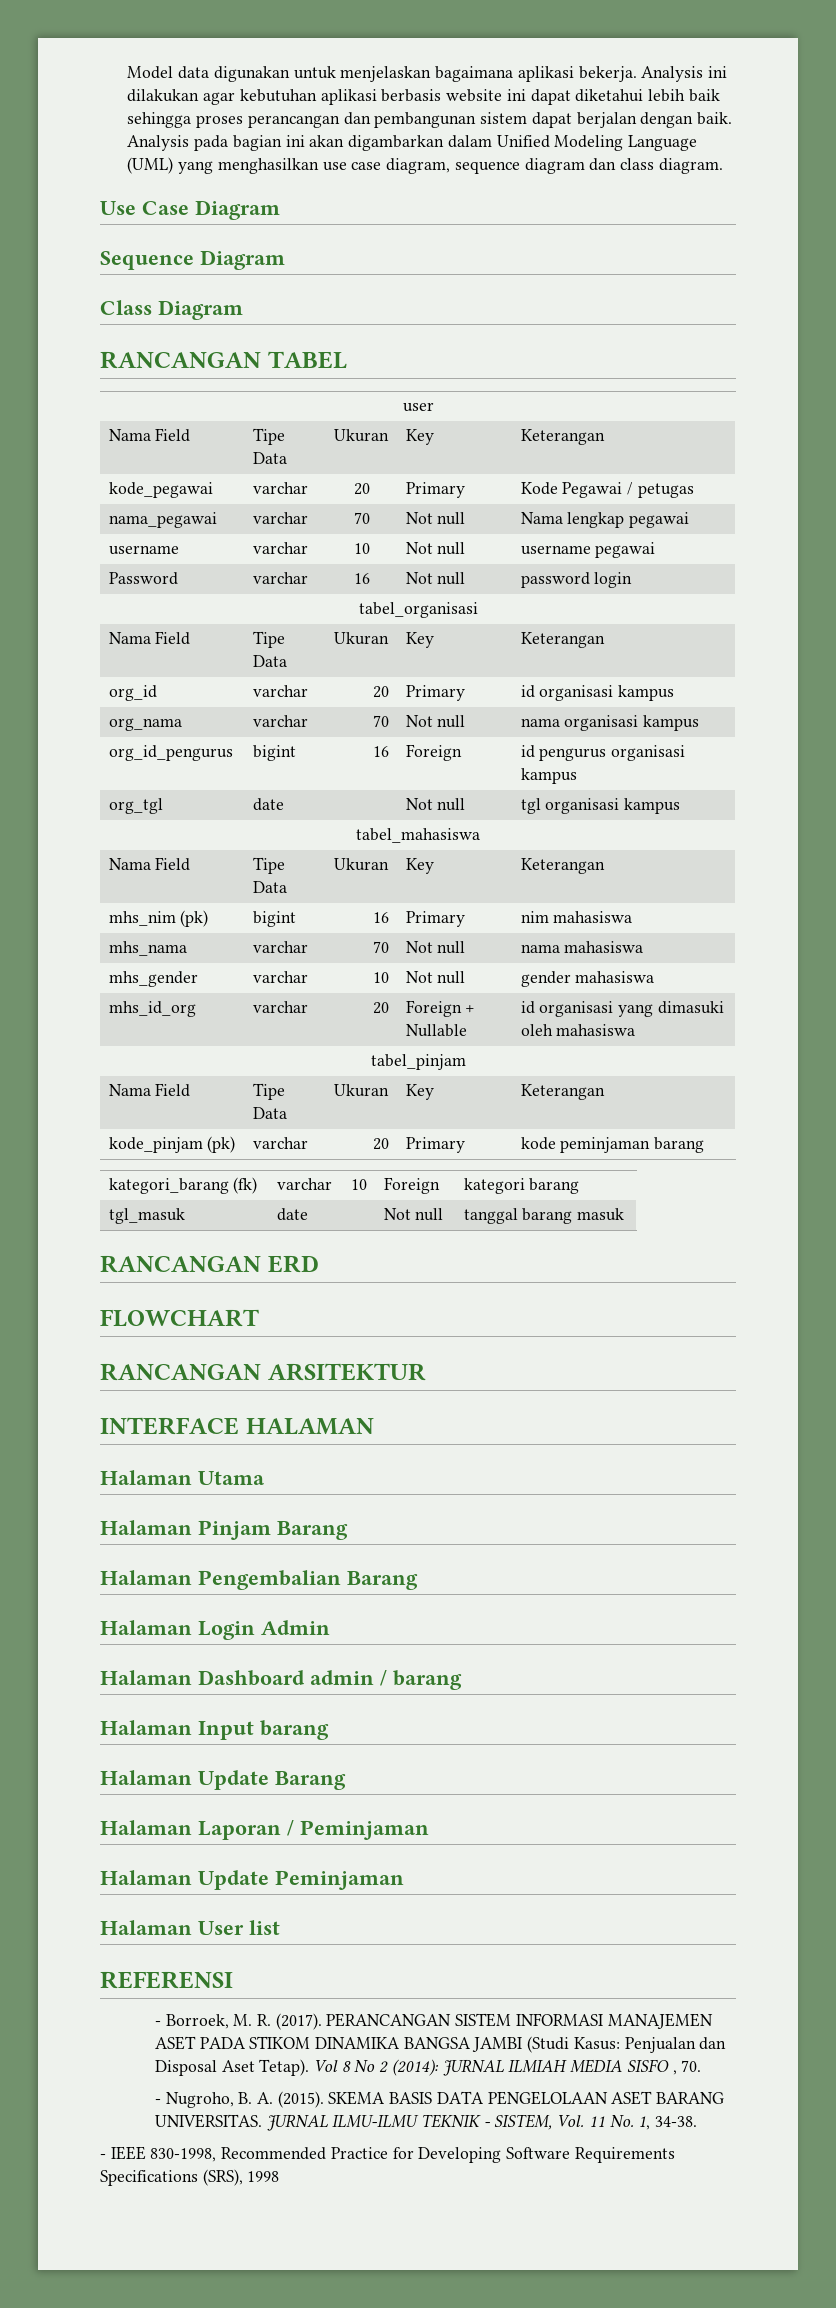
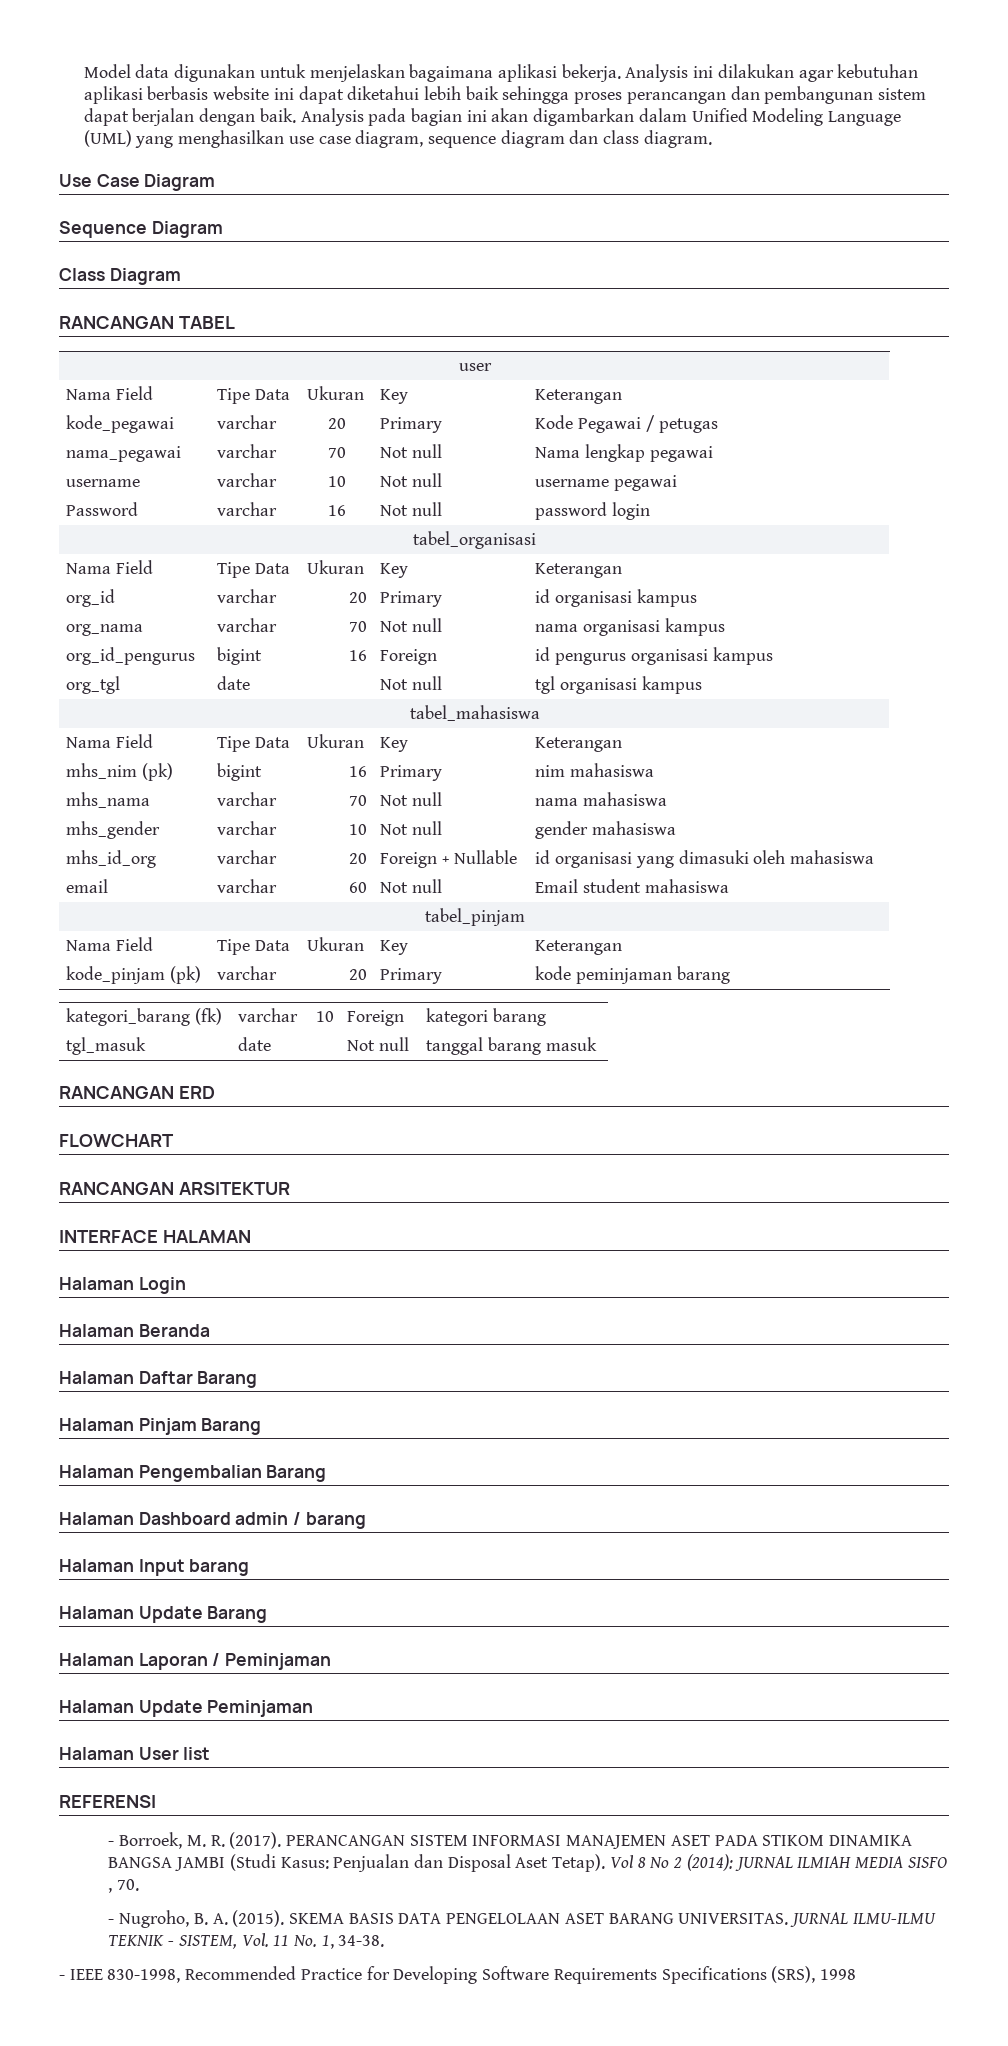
(636, 1030) none -> [66,879,109,893] [217,879,278,893] [348,882,367,893] [380,879,443,893] [535,879,729,893] // email | varchar | 60 | Not null | Email student mahasiswa
[198,1471,265,1485] Utama -> [138,1277,186,1294] [59,1324,210,1337] [59,1371,258,1388] Login // Halaman Beranda // Halaman Daftar Barang
[100,1620,330,1640] // Halaman Login Admin -> (327, 1473) none

